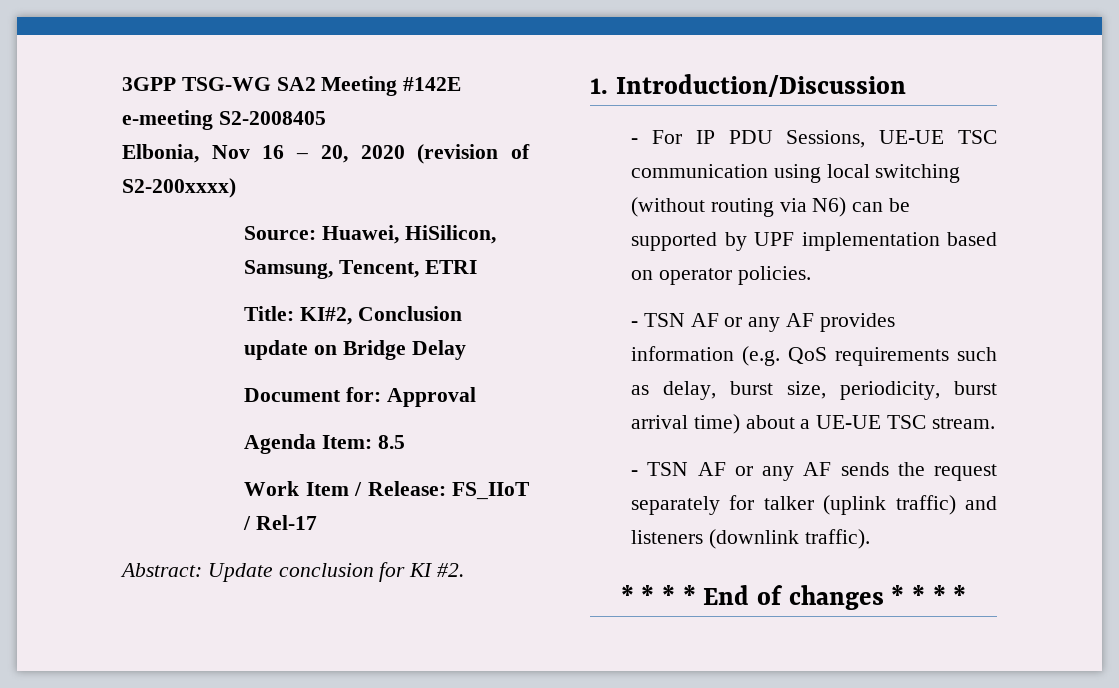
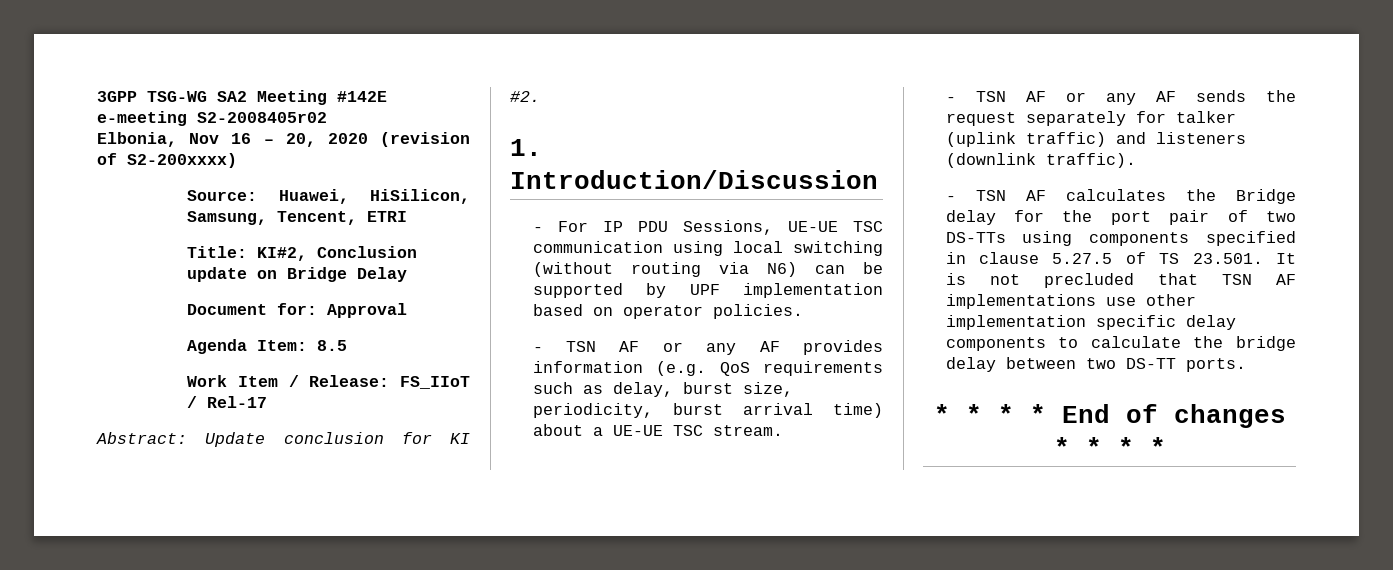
[218,111,326,125] S2-2008405 -> [197,112,327,123] S2-2008405r02
(870, 539) none -> [945,189,1296,204] [945,210,1296,225] [945,231,1296,246] [945,252,1296,264] [945,273,1296,288] [945,294,1196,309] [945,315,1236,330] [945,336,1296,351] [945,357,1246,372] // - TSN AF calculates the Bridge delay for the port pair of two DS-TTs using components specified in clause 5.27.5 of TS 23.501. It is not precluded that TSN AF implementations use other implementation specific delay components to calculate the bridge delay between two DS-TT ports.

